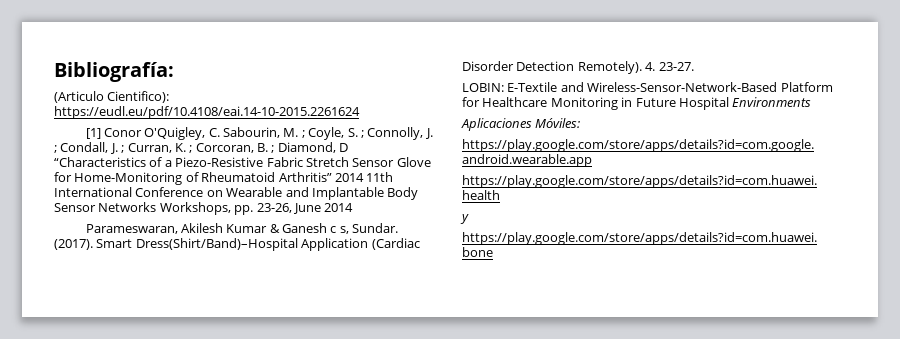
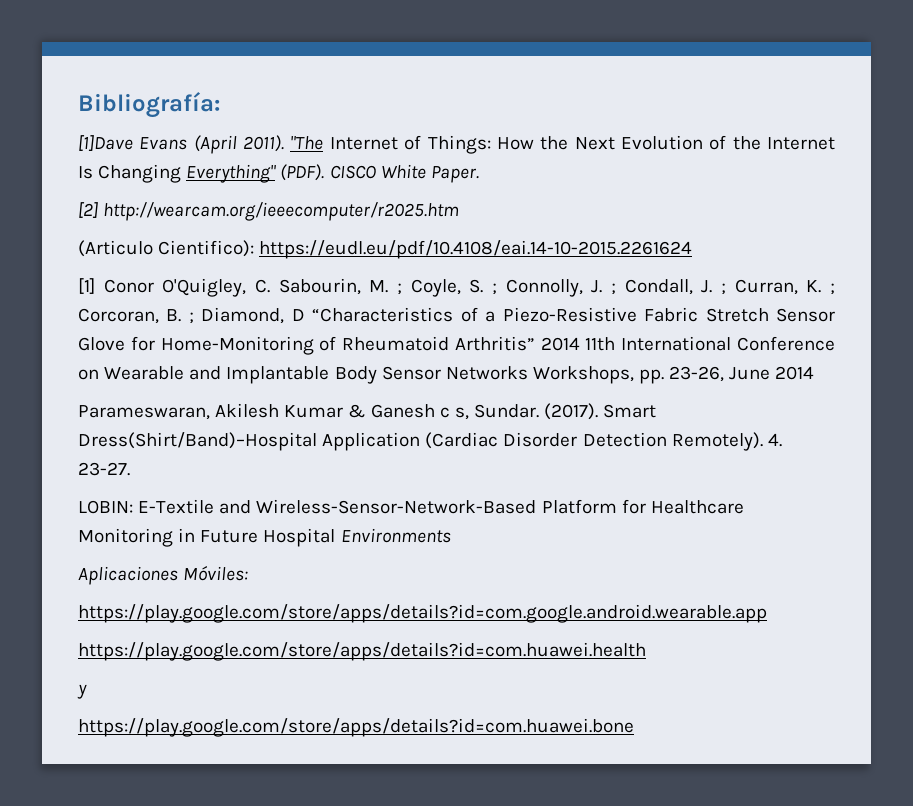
(174, 72) none -> [78,135,835,154] [78,164,479,183] [78,202,460,221] // [1]Dave Evans (April 2011). "The Internet of Things: How the Next Evolution of the Internet Is Changing Everything" (PDF). CISCO White Paper. // [2] http://wearcam.org/ieeecomputer/r2025.htm

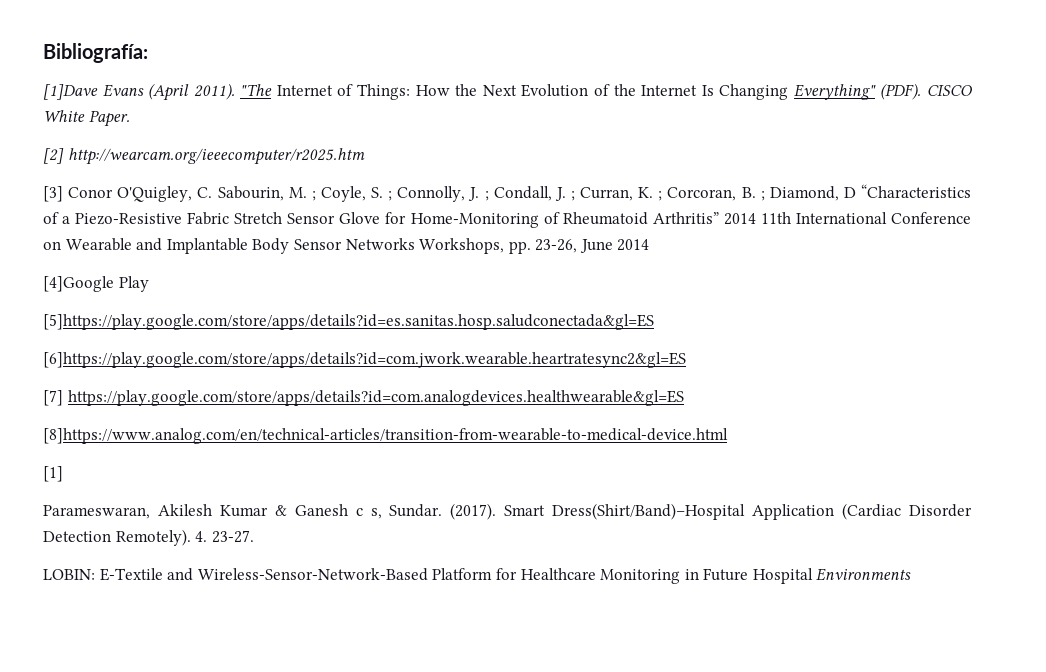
[78,240,693,259] [78,278,95,294] (Articulo Cientifico): https://eudl.eu/pdf/10.4108/eai.14-10-2015.2261624 // [1] -> [43,186,63,202] [3]
(815, 373) none -> [43,276,149,292] [43,314,654,330] [43,352,686,368] [43,390,684,406] [43,428,728,444] [43,466,63,482] // [4]Google Play // [5]https://play.google.com/store/apps/details?id=es.sanitas.hosp.saludconectada&gl=ES // [6]https://play.google.com/store/apps/details?id=com.jwork.wearable.heartratesync2&gl=ES // [7] https://play.google.com/store/apps/details?id=com.analogdevices.healthwearable&gl=ES // [8]https://www.analog.com/en/technical-articles/transition-from-wearable-to-medical-device.html // [1]
[78,565,249,585] [78,604,767,623] [78,642,646,661] [77,684,87,699] [78,718,634,737] // Aplicaciones Móviles: // https://play.google.com/store/apps/details?id=com.google.android.wearable.app // https://play.google.com/store/apps/details?id=com.huawei.health // y // https://play.google.com/store/apps/details?id=com.huawei.bone -> (912, 574) none

